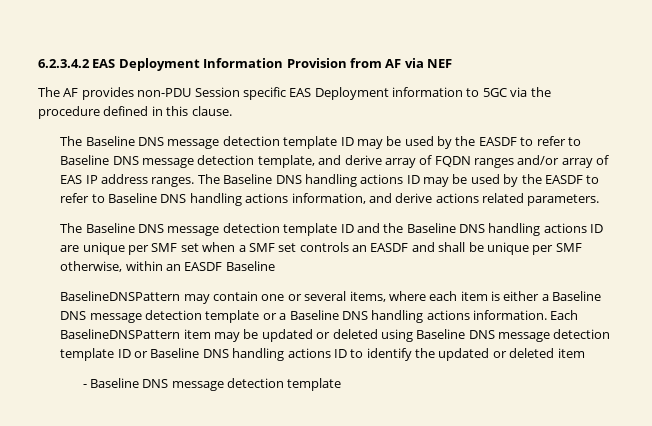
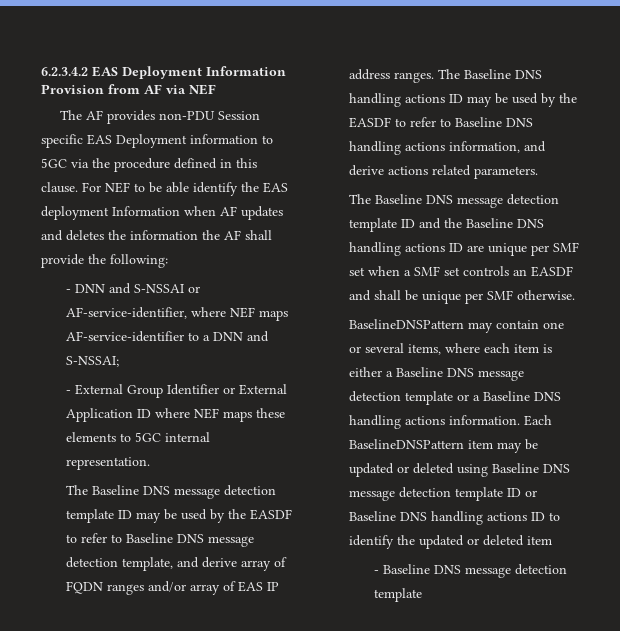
(232, 111) none -> [82,182,288,196] [41,206,283,220] [41,230,272,241] [41,254,168,268] [65,283,200,294] [65,307,288,321] [65,331,269,342] [65,356,119,367] [65,384,287,398] [65,408,285,422] [65,432,210,442] [65,457,150,470] For NEF to be able identify the EAS deployment Information when AF updates and deletes the information the AF shall provide the following: // - DNN and S-NSSAI or AF-service-identifier, where NEF maps AF-service-identifier to a DNN and S-NSSAI; // - External Group Identifier or External Application ID where NEF maps these elements to 5GC internal representation.
[60,261,275,272] otherwise, within an EASDF Baseline -> [516,290,575,300] otherwise.

